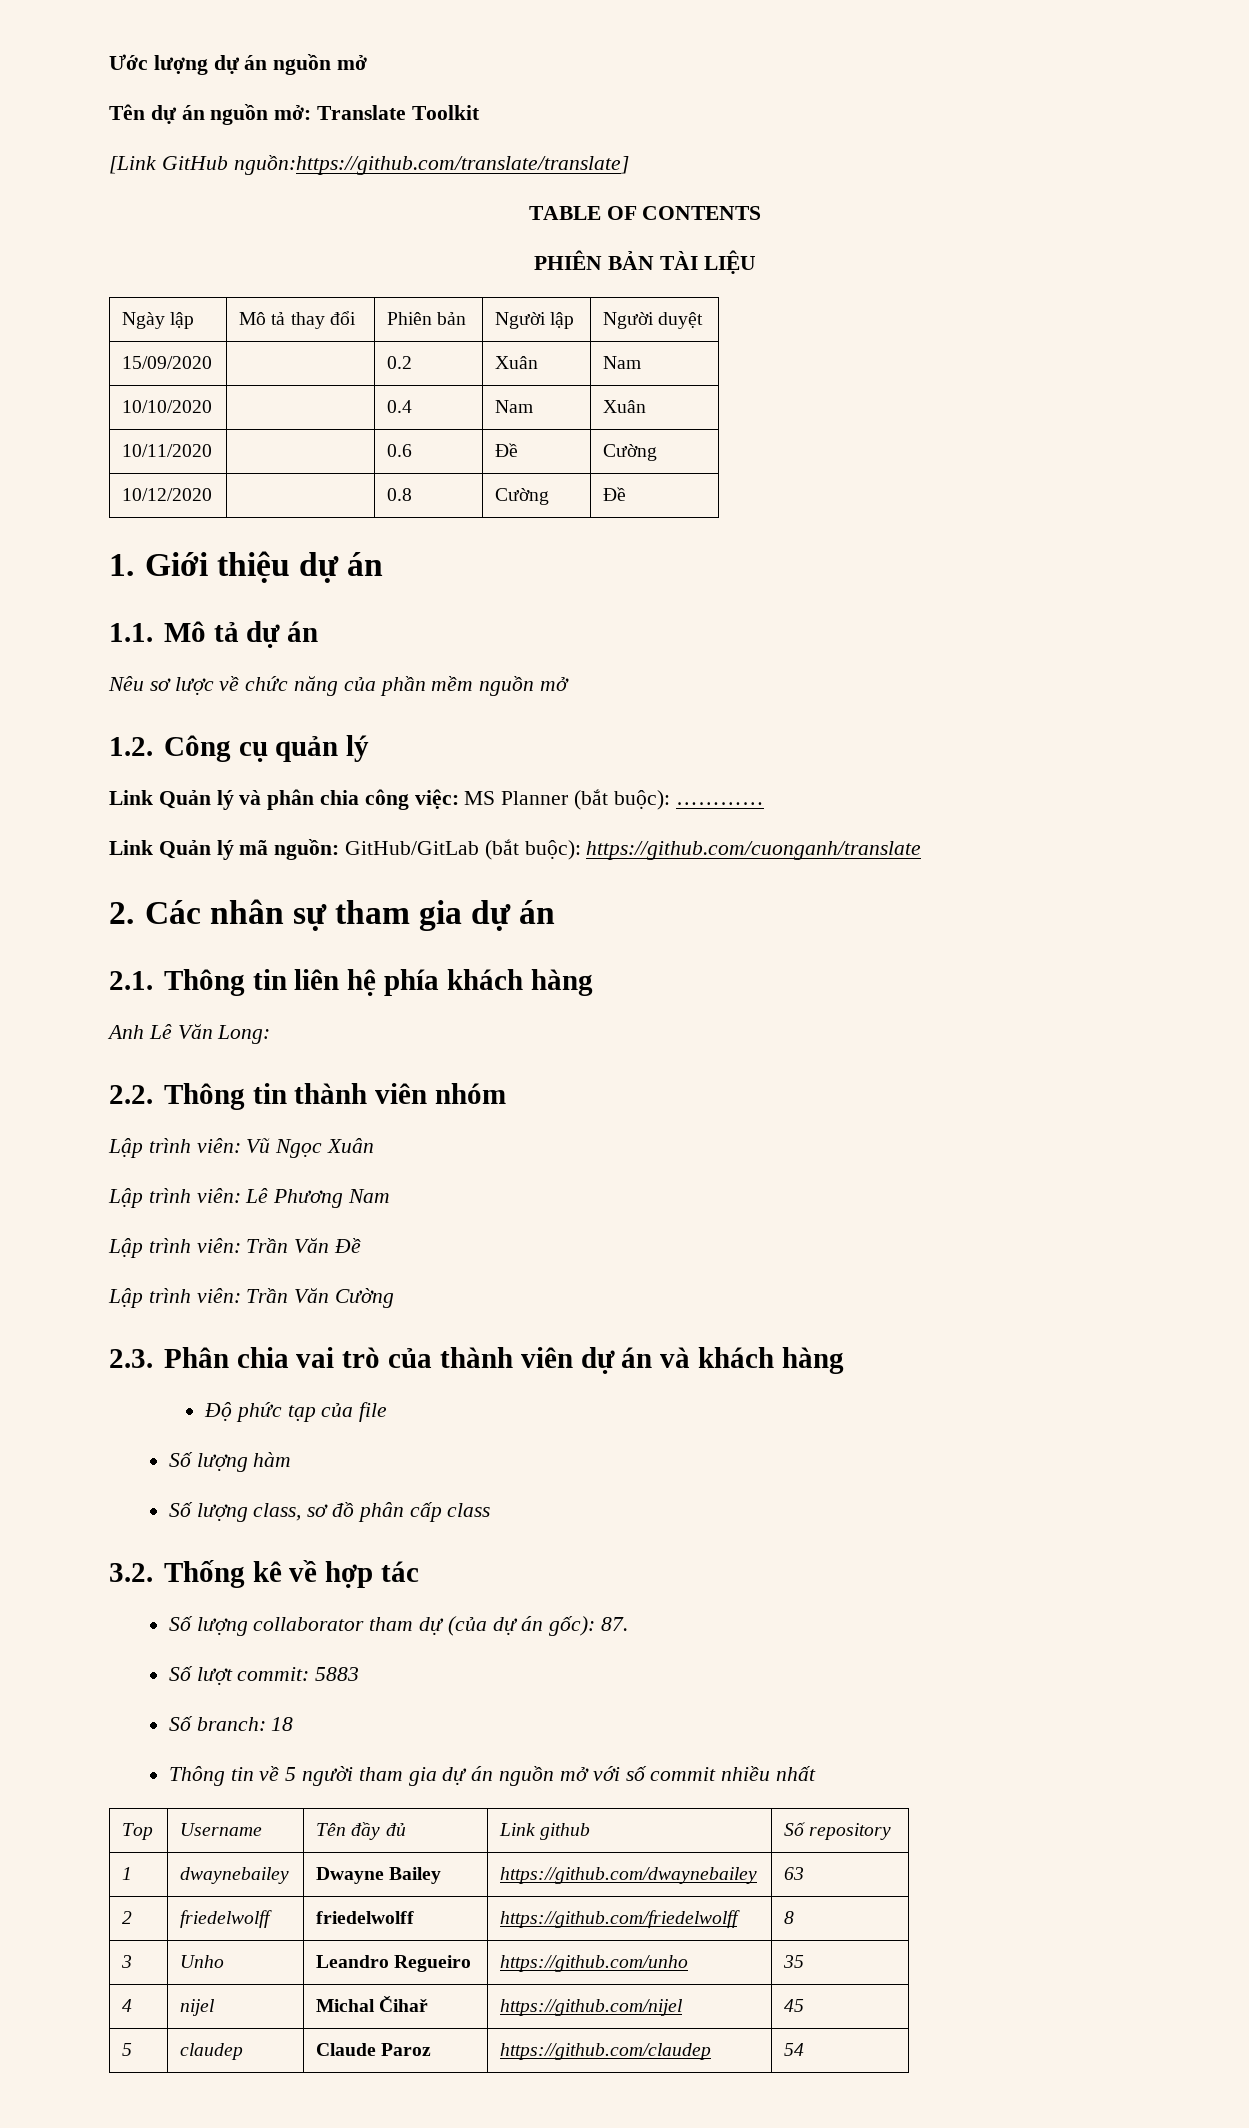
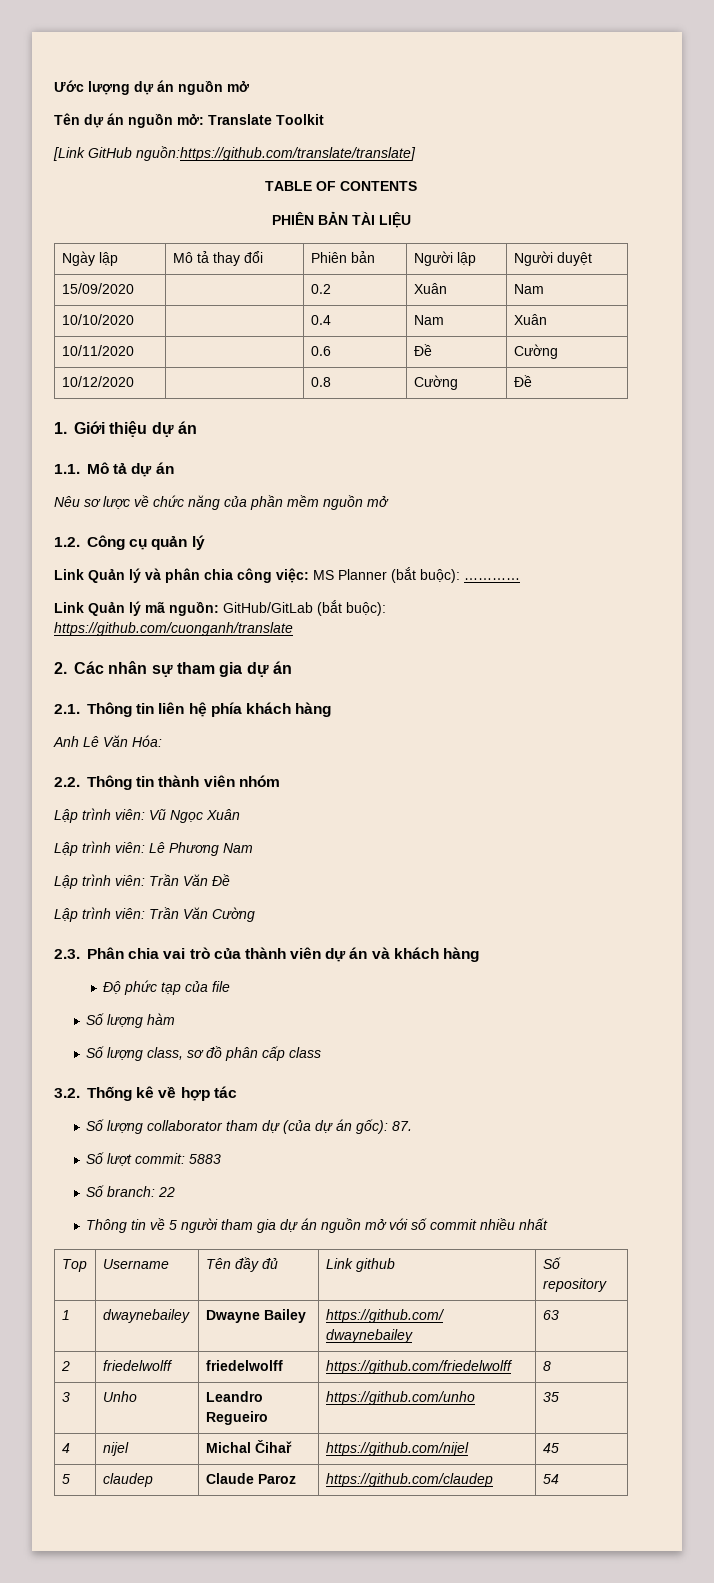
[217,1025,271,1044] Long: -> [132,735,162,747] Hóa:
[271,1717,294,1731] 18 -> [158,1187,176,1197] 22

